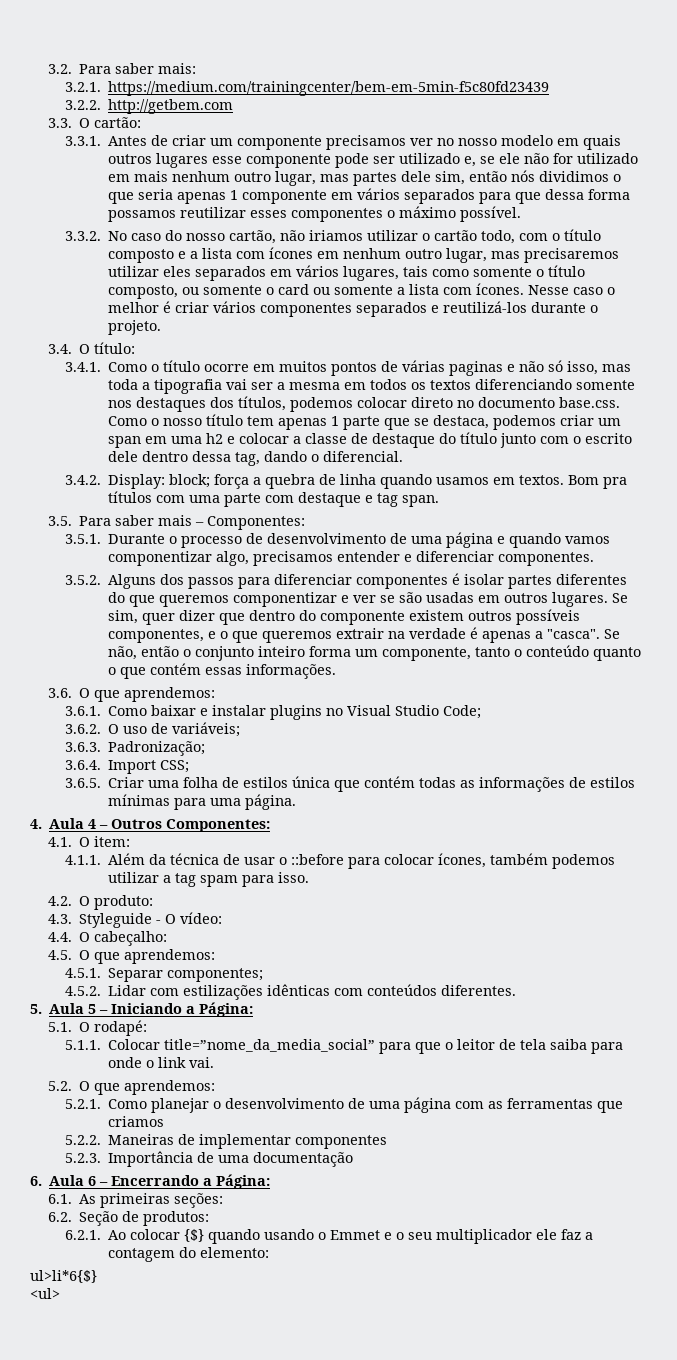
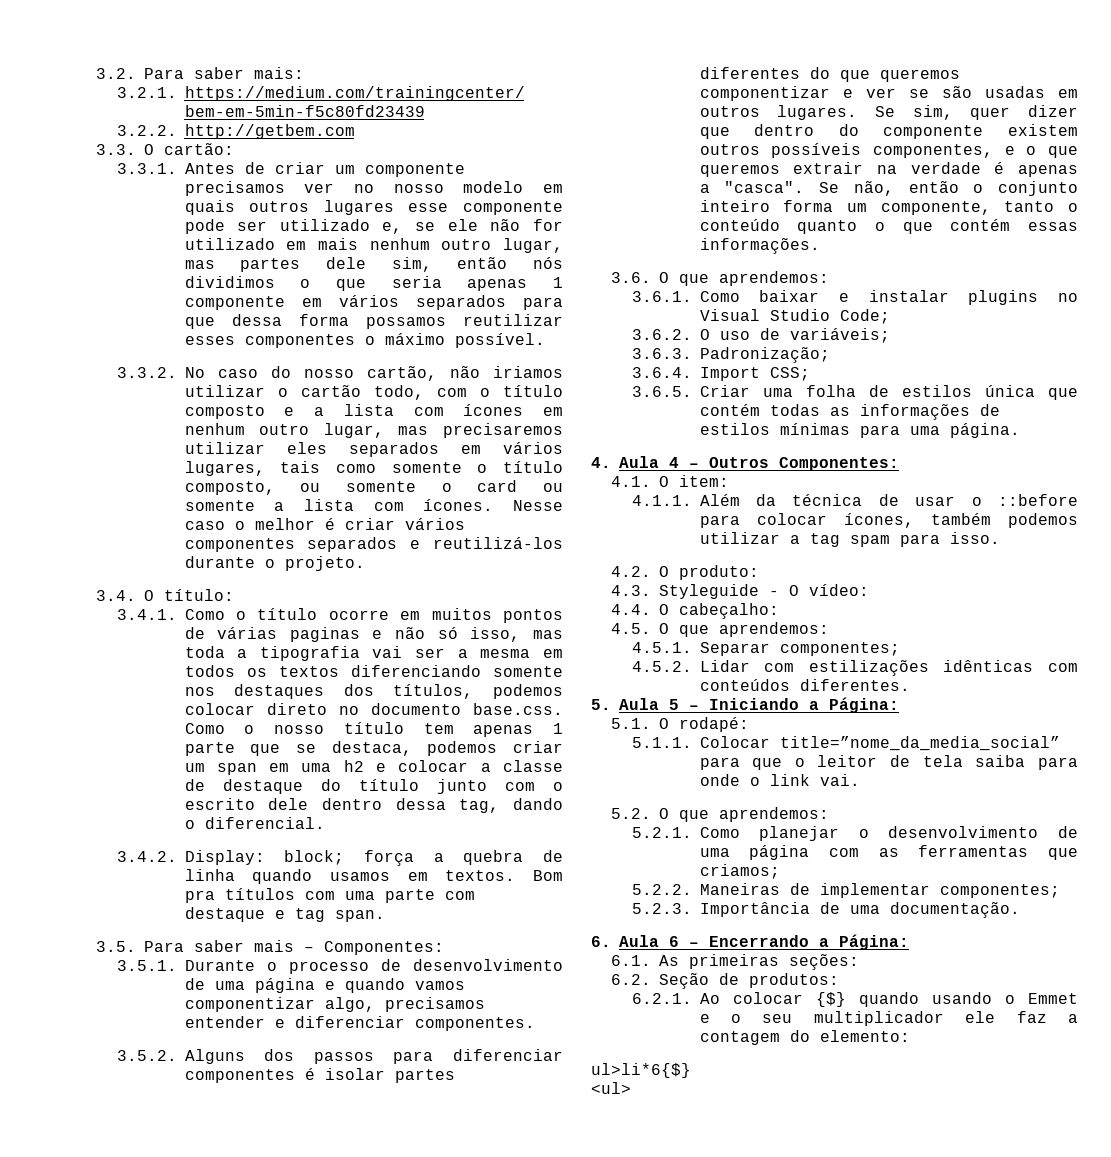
[108,1116,165,1127] criamos -> [699,864,780,879] criamos;
[295,1135,388,1149] componentes -> [939,884,1060,898] componentes;
[253,1152,354,1167] documentação -> [889,902,1020,918] documentação.

